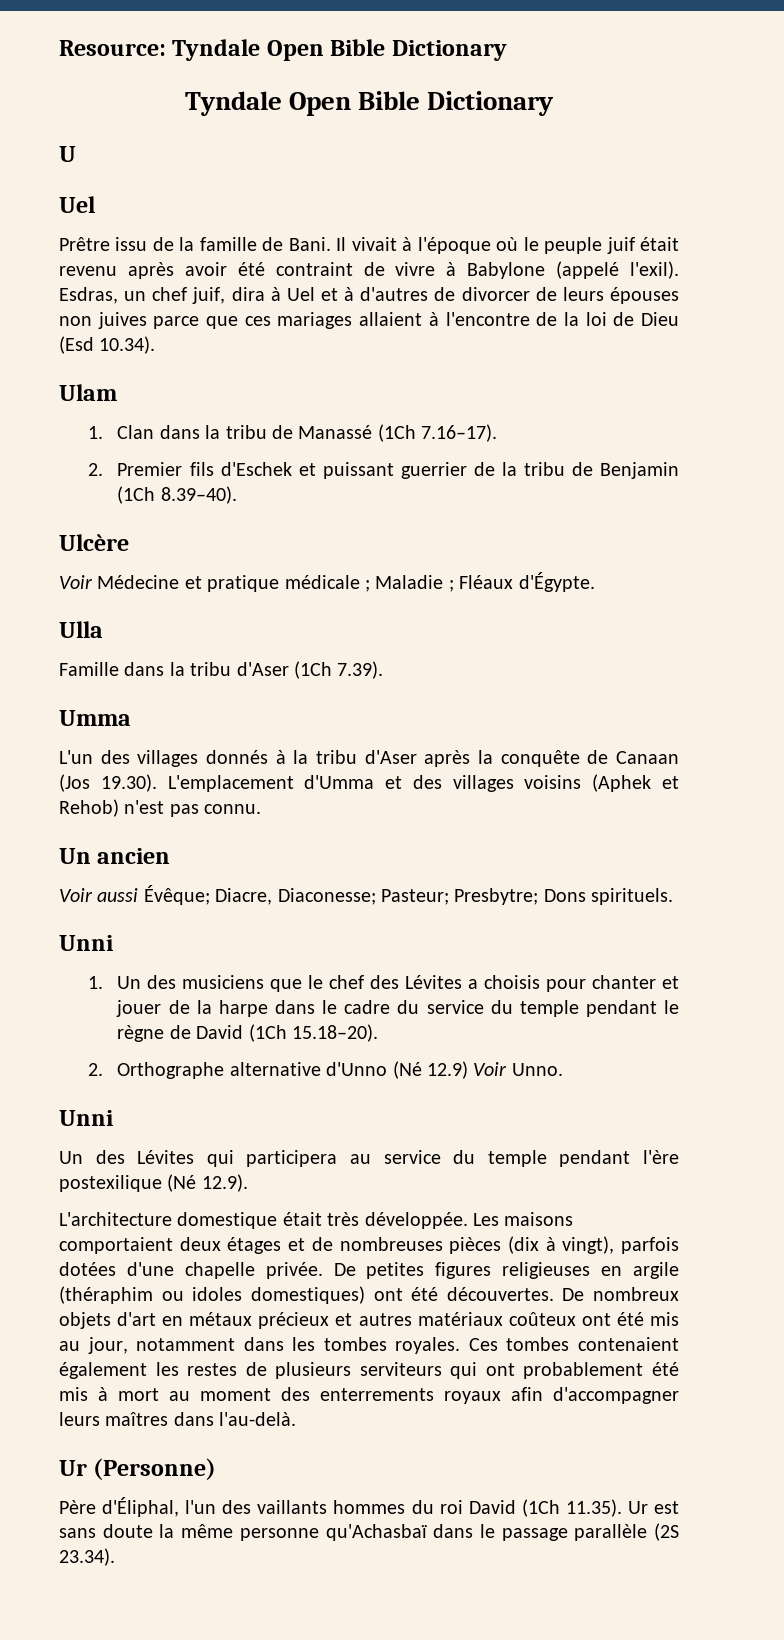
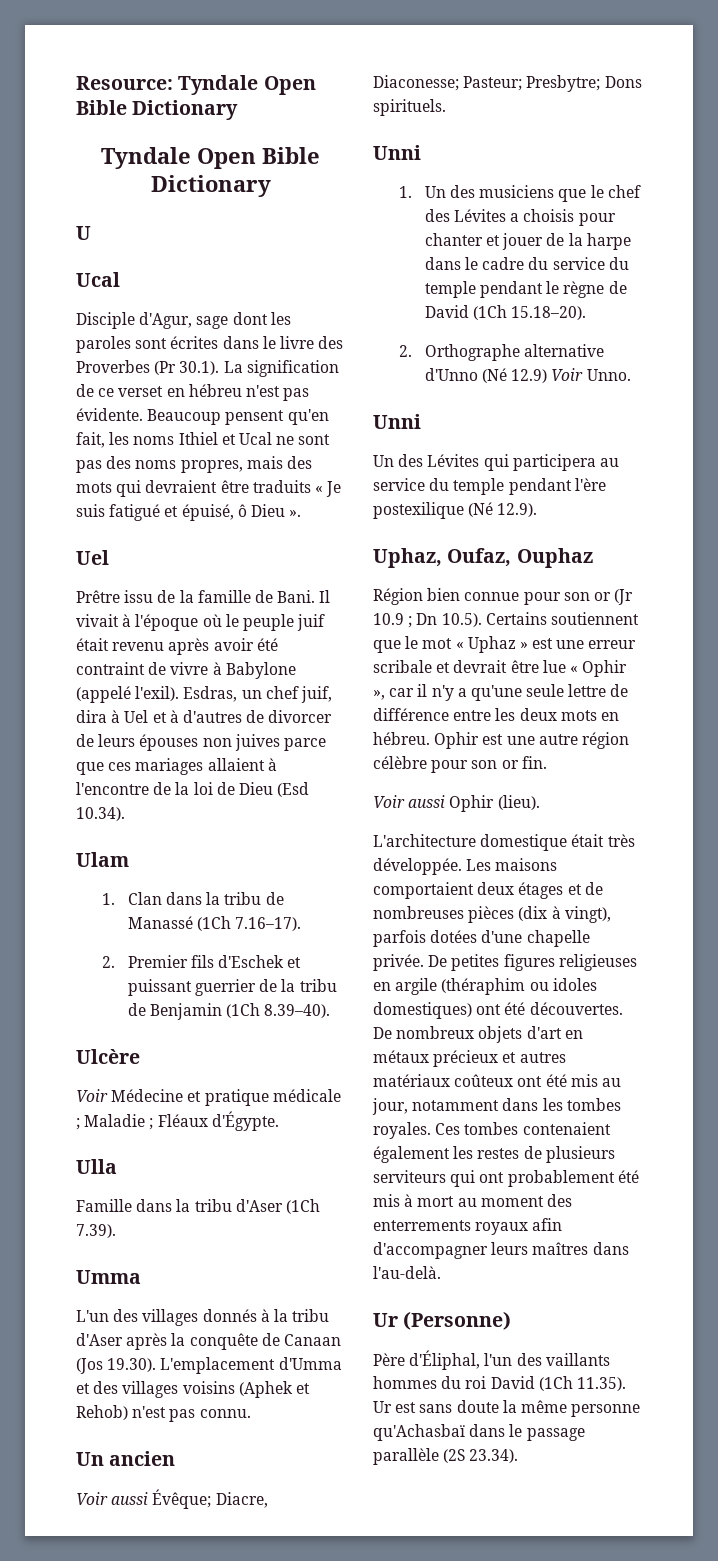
(76, 154) none -> [76,272,120,287] [76,312,291,329] [76,336,344,353] [76,360,339,377] [76,384,310,401] [76,408,329,425] [76,432,331,448] [76,456,312,473] [76,480,342,497] [76,504,302,521] // Ucal // Disciple d'Agur, sage dont les paroles sont écrites dans le livre des Proverbes (Pr 30.1). La signification de ce verset en hébreu n'est pas évidente. Beaucoup pensent qu'en fait, les noms Ithiel et Ucal ne sont pas des noms propres, mais des mots qui devraient être traduits « Je suis fatigué et épuisé, ô Dieu ».
(248, 1183) none -> [373,548,593,568] [373,588,634,605] [373,612,639,628] [373,636,637,653] [373,660,628,677] [373,684,629,701] [373,708,619,721] [373,732,629,749] [373,756,547,773] [373,795,540,812] // Uphaz, Oufaz, Ouphaz // Région bien connue pour son or (Jr 10.9 ; Dn 10.5). Certains soutiennent que le mot « Uphaz » est une erreur scribale et devrait être lue « Ophir », car il n'y a qu'une seule lettre de différence entre les deux mots en hébreu. Ophir est une autre région célèbre pour son or fin. // Voir aussi Ophir (lieu).

